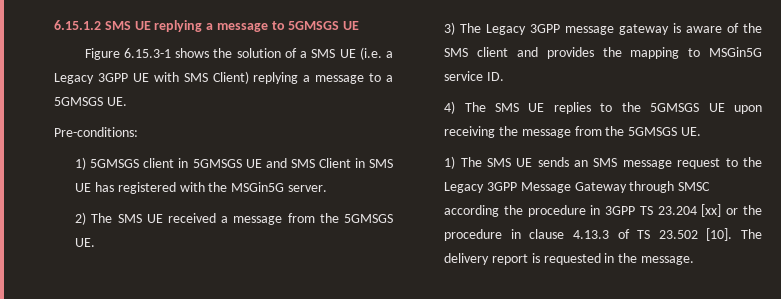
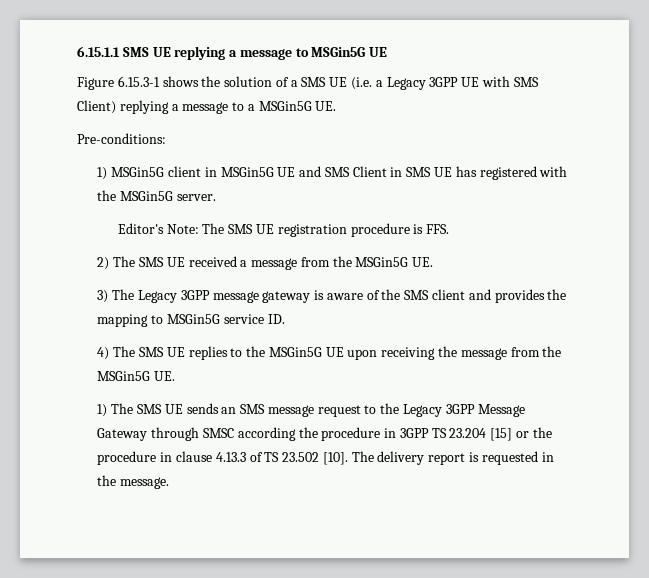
[54,20,101,30] 6.15.1.2 -> [77,46,120,57] 6.15.1.1
[288,21,340,30] 5GMSGS -> [311,47,366,57] MSGin5G
[54,97,103,106] 5GMSGS -> [258,101,312,111] MSGin5G
[90,159,140,168] 5GMSGS -> [111,167,165,177] MSGin5G
[192,159,242,168] 5GMSGS -> [220,167,274,177] MSGin5G
(327, 188) none -> [117,223,450,237] // Editor's Note: The SMS UE registration procedure is FFS.
[344,214,393,223] 5GMSGS -> [355,257,409,267] MSGin5G
[650,103,700,112] 5GMSGS -> [268,347,322,357] MSGin5G
[628,127,678,136] 5GMSGS -> [97,371,151,381] MSGin5G
[701,204,722,217] [xx] -> [490,428,513,441] [15]

